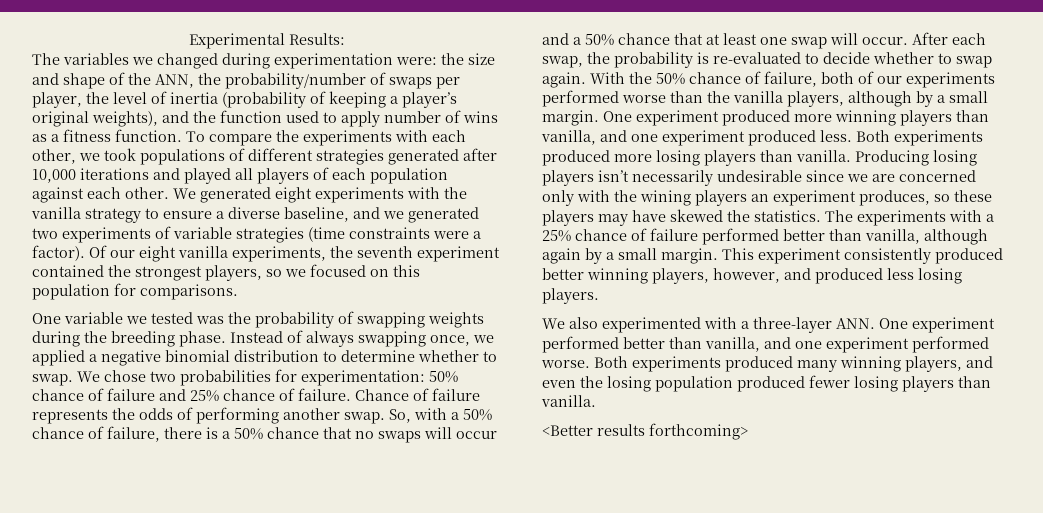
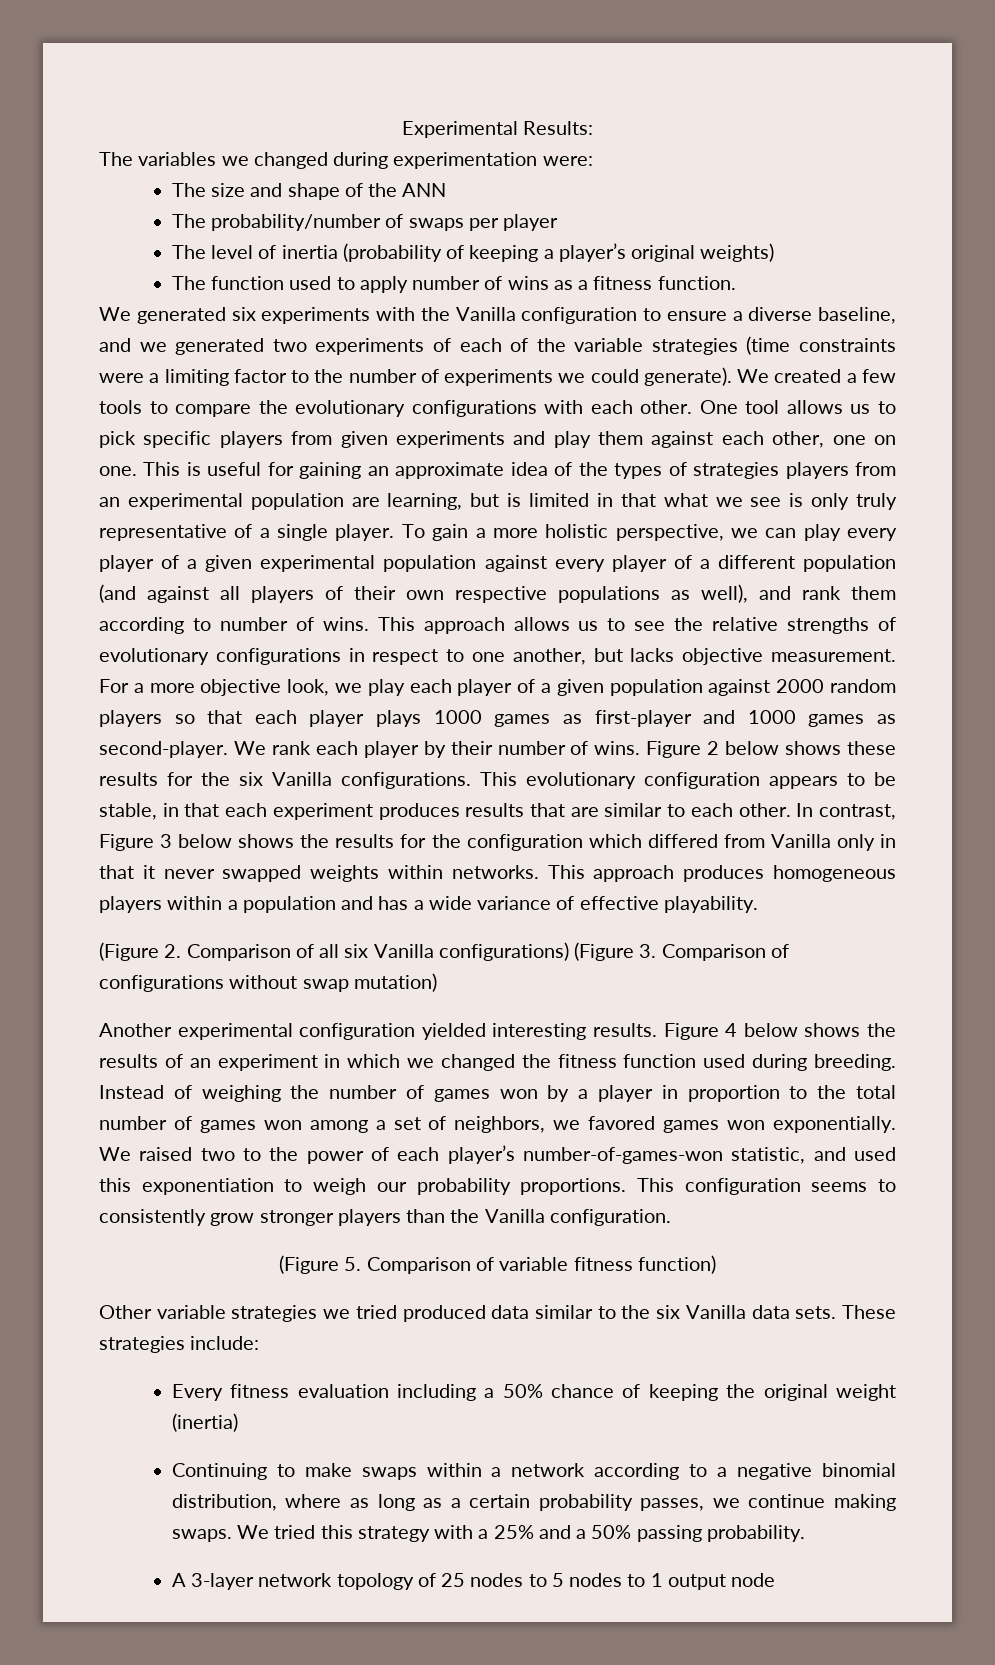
[441,53,464,65] the -> [171,183,206,197] // The
[155,73,221,88] ANN, the -> [402,183,447,197] [171,214,206,228] ANN // The
[32,92,109,108] player, the -> [503,214,559,231] [171,245,206,259] player // The
[92,111,216,127] weights), and the -> [700,243,775,262] [171,276,206,290] weights) // The
[186,130,466,146] [32,148,497,165] [32,167,448,184] [32,187,169,203] To compare the experiments with each other, we took populations of different strategies generated after 10,000 iterations and played all players of each population against each other. -> (736, 283) //
[275,187,312,203] eight -> [231,307,256,321] six
[31,207,141,223] vanilla strategy -> [455,307,638,324] Vanilla configuration
(171, 232) none -> [459,338,566,352] each of the
[32,245,500,262] [32,264,420,281] [32,283,238,300] [32,311,484,328] [32,330,494,347] [32,350,497,366] [32,369,458,386] [32,388,480,402] [32,407,492,424] [32,426,497,443] [542,32,986,49] [542,52,992,68] [542,71,995,88] [542,90,988,107] [542,110,989,126] [541,130,983,146] [542,150,977,166] [542,170,976,186] [542,190,992,206] [542,209,994,226] [542,228,988,245] [542,248,1003,264] [542,268,962,284] [542,288,599,304] [542,317,995,333] [542,336,989,353] [541,356,993,372] [542,375,991,392] [541,395,596,407] [542,423,748,440] factor). Of our eight vanilla experiments, the seventh experiment contained the strongest players, so we focused on this population for comparisons. // One variable we tested was the probability of swapping weights during the breeding phase. Instead of always swapping once, we applied a negative binomial distribution to determine whether to swap. We chose two probabilities for experimentation: 50% chance of failure and 25% chance of failure. Chance of failure represents the odds of performing another swap. So, with a 50% chance of failure, there is a 50% chance that no swaps will occur and a 50% chance that at least one swap will occur. After each swap, the probability is re-evaluated to decide whether to swap again. With the 50% chance of failure, both of our experiments performed worse than the vanilla players, although by a small margin. One experiment produced more winning players than vanilla, and one experiment produced less. Both experiments produced more losing players than vanilla. Producing losing players isn’t necessarily undesirable since we are concerned only with the wining players an experiment produces, so these players may have skewed the statistics. The experiments with a 25% chance of failure performed better than vanilla, although again by a small margin. This experiment consistently produced better winning players, however, and produced less losing players. // We also experimented with a three-layer ANN. One experiment performed better than vanilla, and one experiment performed worse. Both experiments produced many winning players, and even the losing population produced fewer losing players than vanilla. // <Better results forthcoming> -> [164,367,896,386] [99,400,897,417] [99,431,896,448] [99,462,896,479] [99,493,898,510] [99,524,897,541] [99,555,897,572] [99,584,896,603] [99,617,897,634] [99,648,896,665] [99,679,896,696] [99,710,897,727] [99,741,897,758] [99,772,896,789] [99,803,896,820] [99,834,896,851] [99,865,896,882] [99,896,758,913] [99,942,789,961] [99,973,437,992] [99,1023,897,1040] [99,1054,896,1071] [99,1085,896,1102] [99,1116,896,1133] [99,1145,897,1164] [99,1178,897,1195] [99,1209,671,1226] [279,1255,716,1274] [99,1305,896,1322] [99,1336,260,1353] [171,1384,896,1401] [171,1413,238,1432] [171,1463,896,1480] [171,1494,897,1511] [171,1525,805,1542] [171,1573,776,1590] limiting factor to the number of experiments we could generate). We created a few tools to compare the evolutionary configurations with each other. One tool allows us to pick specific players from given experiments and play them against each other, one on one. This is useful for gaining an approximate idea of the types of strategies players from an experimental population are learning, but is limited in that what we see is only truly representative of a single player. To gain a more holistic perspective, we can play every player of a given experimental population against every player of a different population (and against all players of their own respective populations as well), and rank them according to number of wins. This approach allows us to see the relative strengths of evolutionary configurations in respect to one another, but lacks objective measurement. For a more objective look, we play each player of a given population against 2000 random players so that each player plays 1000 games as first-player and 1000 games as second-player. We rank each player by their number of wins. Figure 2 below shows these results for the six Vanilla configurations. This evolutionary configuration appears to be stable, in that each experiment produces results that are similar to each other. In contrast, Figure 3 below shows the results for the configuration which differed from Vanilla only in that it never swapped weights within networks. This approach produces homogeneous players within a population and has a wide variance of effective playability. // (Figure 2. Comparison of all six Vanilla configurations) (Figure 3. Comparison of configurations without swap mutation) // Another experimental configuration yielded interesting results. Figure 4 below shows the results of an experiment in which we changed the fitness function used during breeding. Instead of weighing the number of games won by a player in proportion to the total number of games won among a set of neighbors, we favored games won exponentially. We raised two to the power of each player’s number-of-games-won statistic, and used this exponentiation to weigh our probability proportions. This configuration seems to consistently grow stronger players than the Vanilla configuration. // (Figure 5. Comparison of variable fitness function) // Other variable strategies we tried produced data similar to the six Vanilla data sets. These strategies include: // Every fitness evaluation including a 50% chance of keeping the original weight (inertia) // Continuing to make swaps within a network according to a negative binomial distribution, where as long as a certain probability passes, we continue making swaps. We tried this strategy with a 25% and a 50% passing probability. // A 3-layer network topology of 25 nodes to 5 nodes to 1 output node

